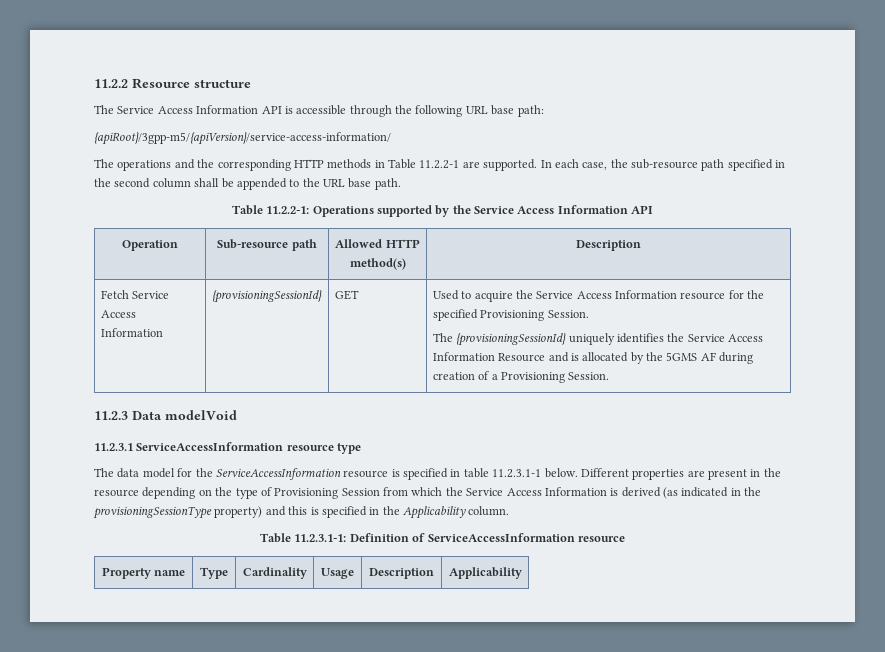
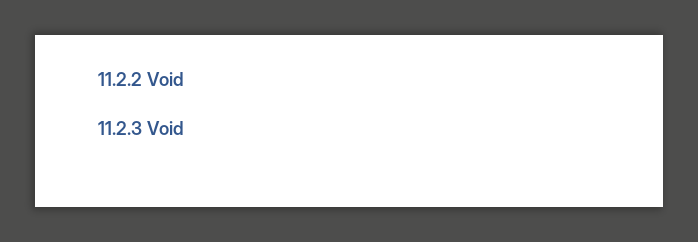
[132,78,251,89] [94,105,544,117] [94,132,391,145] [94,159,786,171] [94,178,401,190] [231,205,654,217] [122,240,178,251] [217,239,317,251] [335,239,420,248] [349,258,406,270] [576,240,641,251] [100,290,170,299] [100,310,136,318] [100,328,163,337] [211,290,322,303] [334,290,359,300] [432,290,765,302] [432,309,589,321] [432,333,764,346] [432,352,754,364] [432,371,610,383] [94,410,237,420] [94,442,362,454] [94,468,781,480] [94,487,762,499] [93,506,510,519] [260,533,625,543] [101,567,186,579] [200,567,228,579] [242,567,307,579] [321,568,354,579] [369,568,434,579] [448,567,522,579] Resource structure // The Service Access Information API is accessible through the following URL base path: // {apiRoot}/3gpp-m5/{apiVersion}/service-access-information/ // The operations and the corresponding HTTP methods in Table 11.2.2-1 are supported. In each case, the sub-resource path specified in the second column shall be appended to the URL base path. // Table 11.2.2-1: Operations supported by the Service Access Information API // Operation | Sub-resource path | Allowed HTTP method(s) | Description // Fetch Service Access Information | {provisioningSessionId} | GET | Used to acquire the Service Access Information resource for the specified Provisioning Session. // The {provisioningSessionId} uniquely identifies the Service Access Information Resource and is allocated by the 5GMS AF during creation of a Provisioning Session. // 11.2.3 Data modelVoid // 11.2.3.1 ServiceAccessInformation resource type // The data model for the ServiceAccessInformation resource is specified in table 11.2.3.1-1 below. Different properties are present in the resource depending on the type of Provisioning Session from which the Service Access Information is derived (as indicated in the provisioningSessionType property) and this is specified in the Applicability column. // Table 11.2.3.1-1: Definition of ServiceAccessInformation resource // Property name | Type | Cardinality | Usage | Description | Applicability -> [146,72,184,86] [98,121,184,135] Void // 11.2.3 Void

